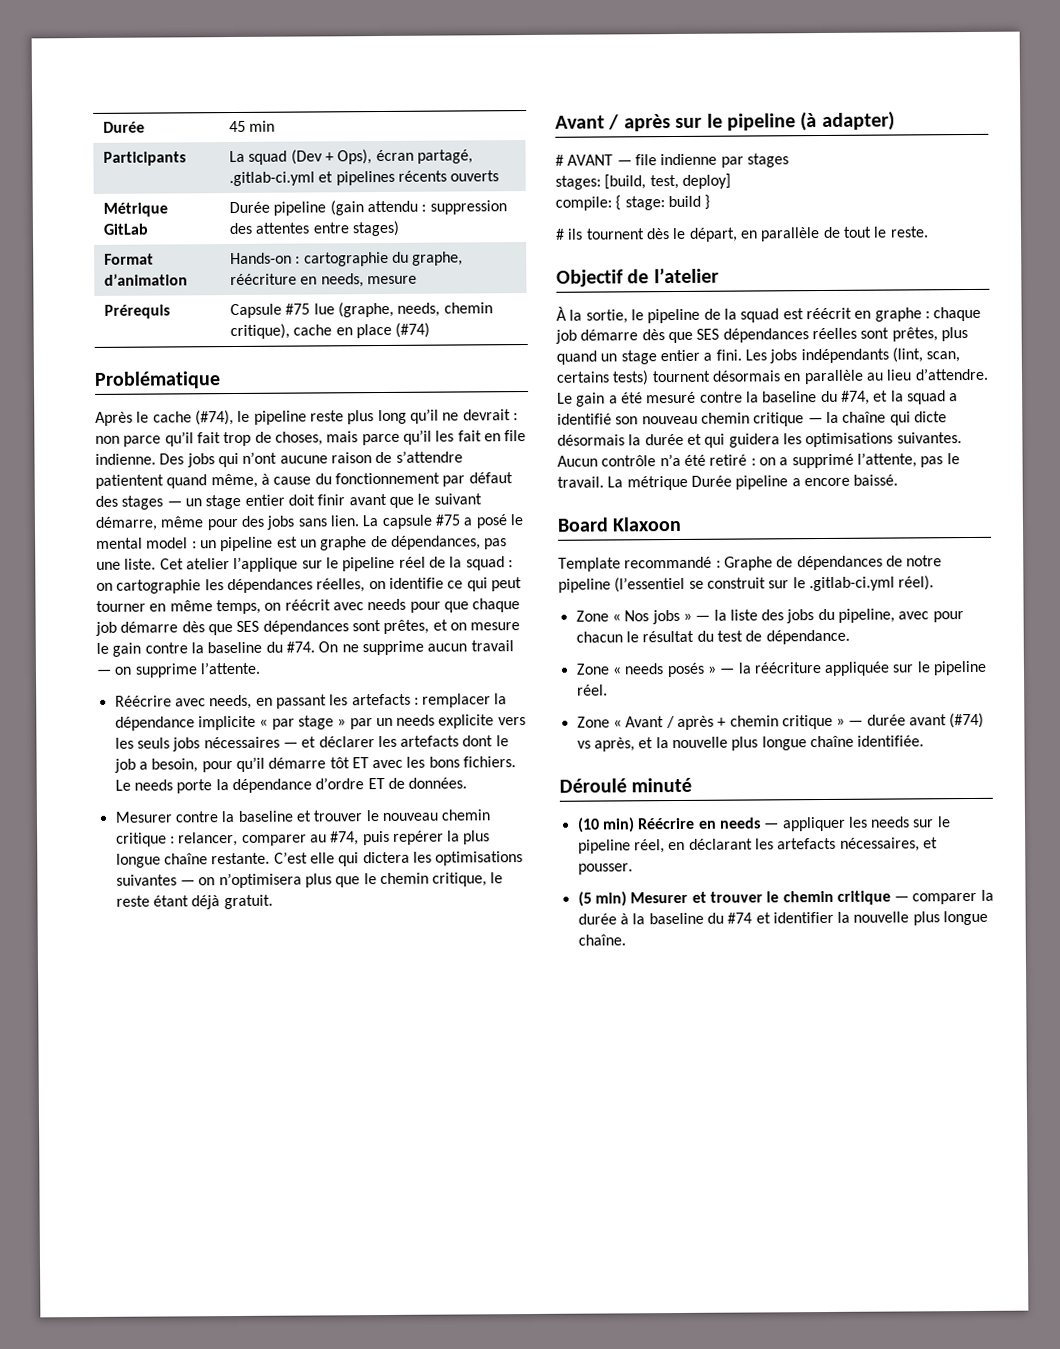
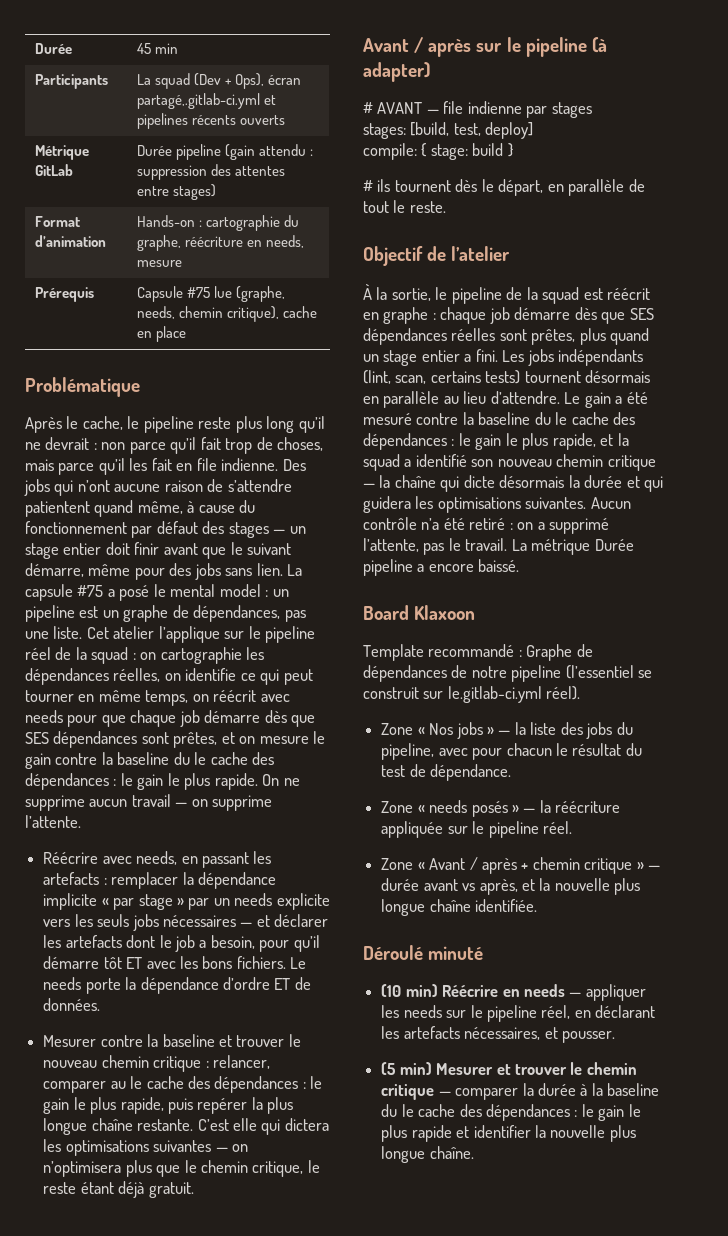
[416,149,473,164] [228,171,315,187] partagé, .gitlab-ci.yml -> [137,93,261,109] partagé,.gitlab-ci.yml
[395,322,431,338] (#74) -> (187, 334) none
[152,410,234,426] cache (#74), -> [82,416,123,430] cache,
[285,641,315,653] #74. -> [194,752,275,765] [25,773,258,790] le cache des dépendances : le gain le plus rapide.
[330,831,360,846] #74, -> [130,1076,323,1093] [43,1097,164,1114] le cache des dépendances : le gain le plus rapide,
[840,390,870,405] #74, -> [555,412,636,425] [363,433,596,450] le cache des dépendances : le gain le plus rapide,
[792,576,895,592] le .gitlab-ci.yml -> [447,686,542,703] le.gitlab-ci.yml
[949,712,985,729] (#74) -> (458, 885) none
[727,912,753,924] #74 -> [401,1104,641,1121] [381,1125,452,1142] le cache des dépendances : le gain le plus rapide

